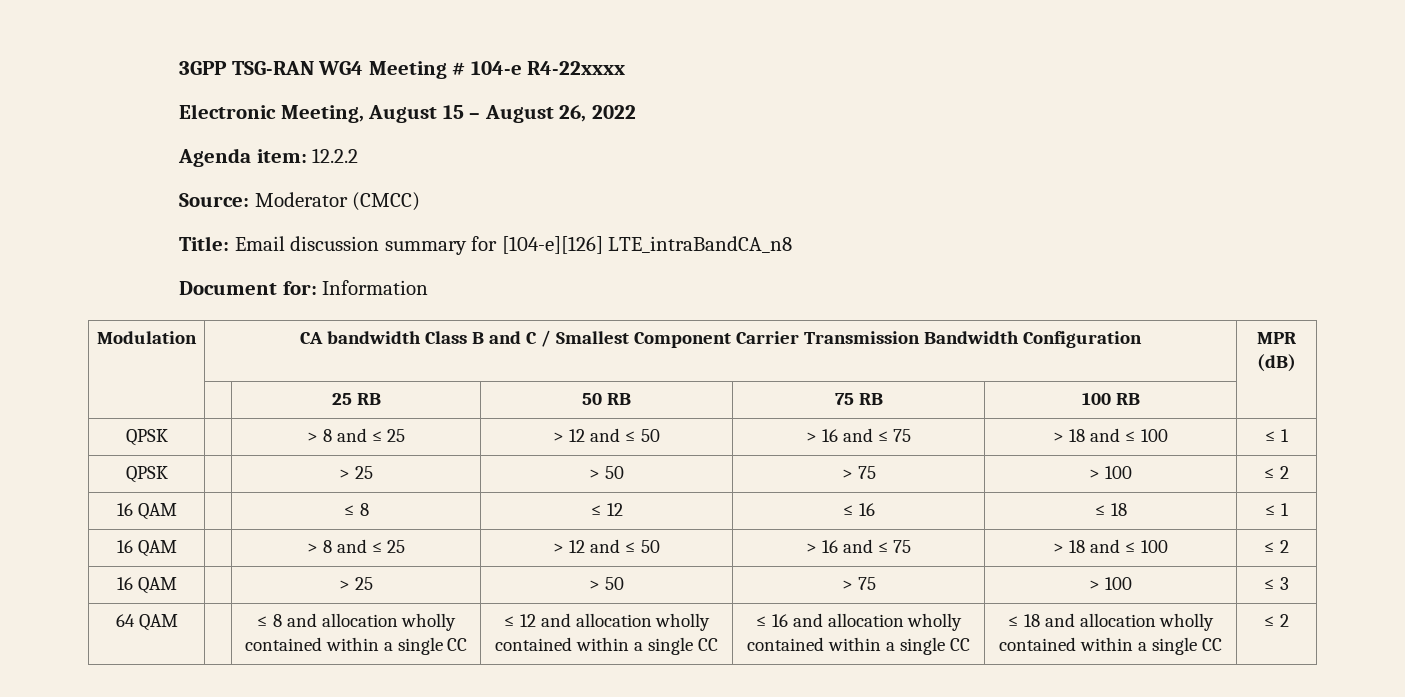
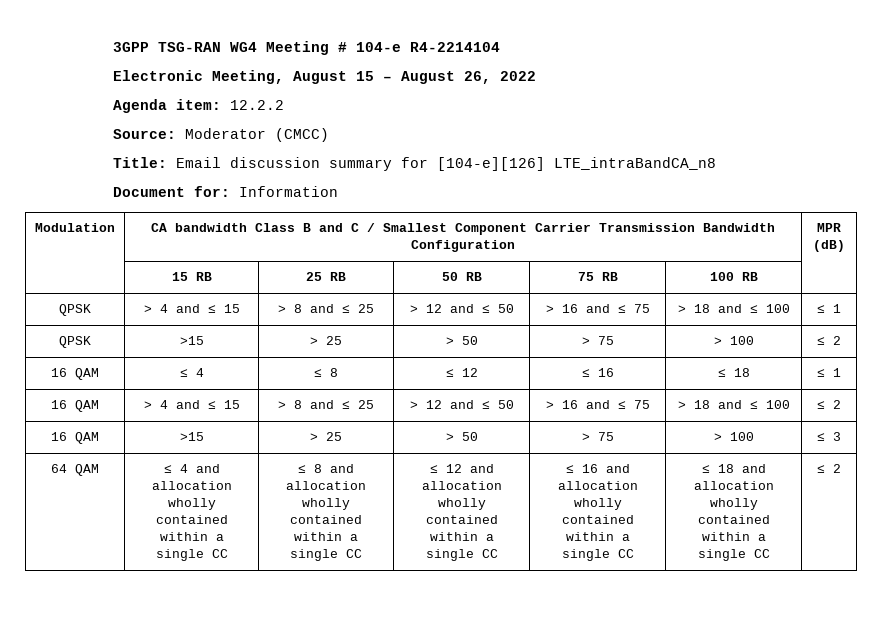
[527,61,626,75] R4-22xxxx -> [409,42,500,52] R4-2214104
(1296, 363) none -> [171,272,212,281] 15 RB
(168, 437) none -> [143,304,240,313] > 4 and ≤ 15
(168, 474) none -> [179,336,204,345] >15
(177, 511) none -> [179,368,204,377] ≤ 4
(177, 548) none -> [143,400,240,409] > 4 and ≤ 15
(177, 585) none -> [179,432,204,441] >15
(178, 622) none -> [163,464,220,473] [151,481,232,490] [167,498,216,510] [155,515,228,524] [159,532,224,541] [155,549,228,561] ≤ 4 and allocation wholly contained within a single CC

